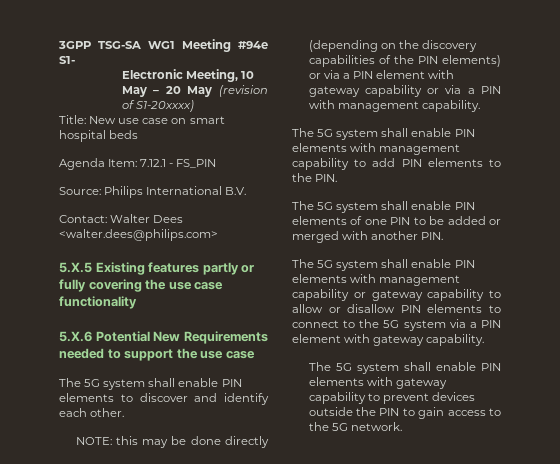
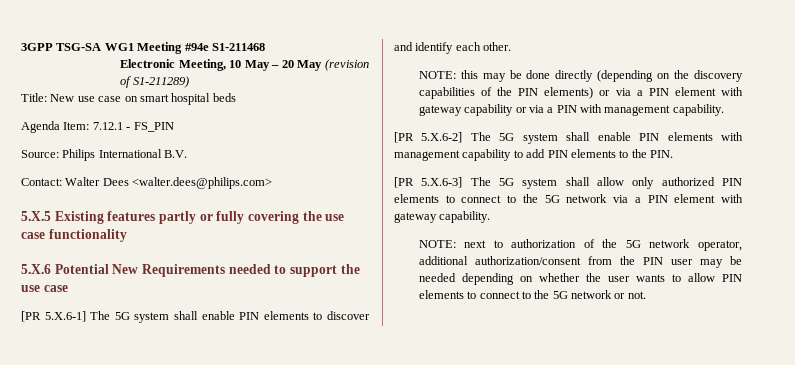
[59,56,75,64] S1- -> [211,43,265,51] S1-211468
[135,100,194,112] S1-20xxxx) -> [132,76,189,88] S1-211289)
(255, 355) none -> [21,311,86,322] [PR 5.X.6-1]
(480, 106) none -> [394,132,463,143] [PR 5.X.6-2]
[292,201,475,213] [292,216,501,225] [292,231,444,243] [292,259,475,271] [292,274,461,286] [292,289,501,301] [292,304,501,313] [292,319,446,331] The 5G system shall enable PIN elements of one PIN to be added or merged with another PIN. // The 5G system shall enable PIN elements with management capability or gateway capability to allow or disallow PIN elements to connect to the 5G system -> [394,177,742,189] [394,194,608,203] [PR 5.X.6-3] The 5G system shall allow only authorized PIN elements to connect to the 5G network
[308,362,501,374] [308,377,447,389] [308,392,475,404] [308,407,501,419] [308,422,402,431] The 5G system shall enable PIN elements with gateway capability to prevent devices outside the PIN to gain access to the 5G network. -> [418,239,742,251] [418,256,742,268] [418,273,742,285] [418,290,646,299] NOTE: next to authorization of the 5G network operator, additional authorization/consent from the PIN user may be needed depending on whether the user wants to allow PIN elements to connect to the 5G network or not.

